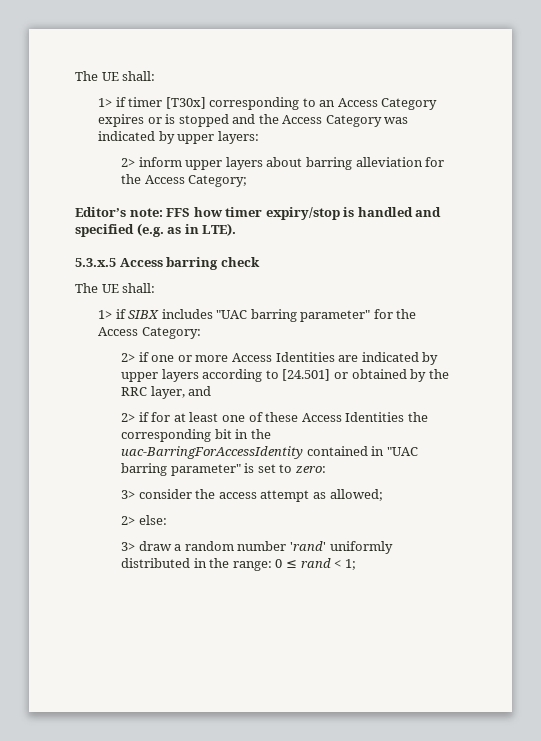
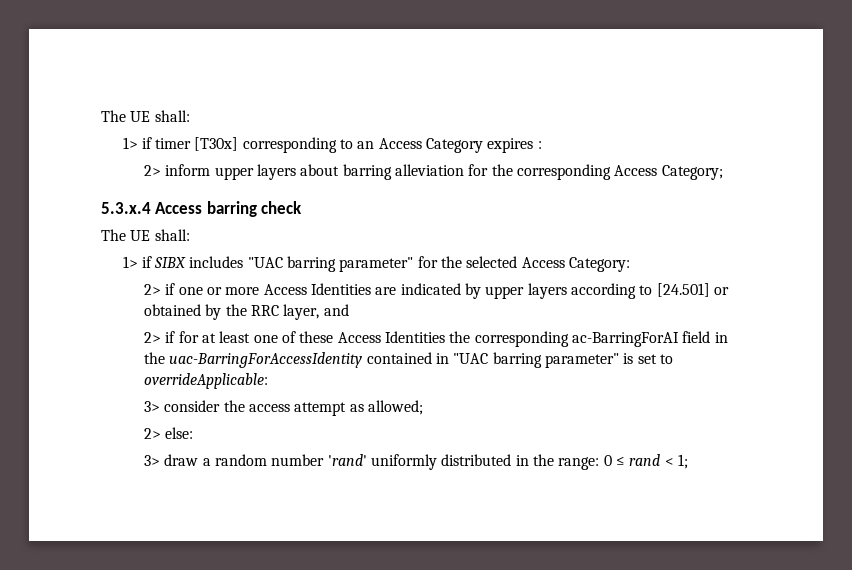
[147,114,409,127] [98,131,259,144] or is stopped and the Access Category was indicated by upper layers: -> [537,141,542,149] :
(142, 179) none -> [516,164,611,180] corresponding
[75,207,442,220] [75,223,237,237] [75,258,116,267] Editor’s note: FFS how timer expiry/stop is handled and specified (e.g. as in LTE). // 5.3.x.5 -> [101,202,151,214] 5.3.x.4
(417, 314) none -> [466,256,518,268] selected
[214,429,232,439] bit -> [571,331,711,347] ac-BarringForAI field
[294,466,326,473] zero: -> [144,373,269,389] overrideApplicable:

